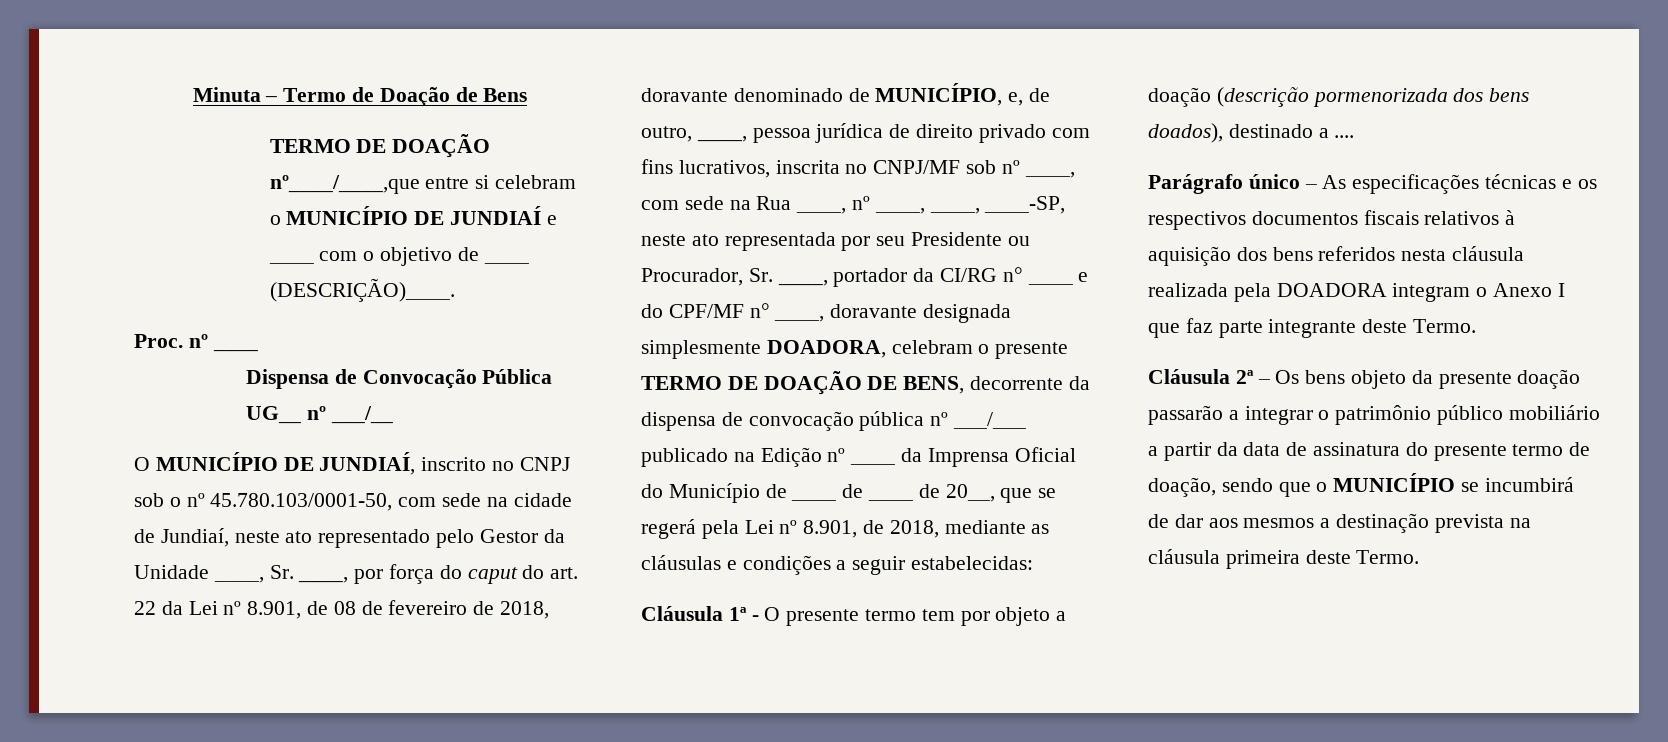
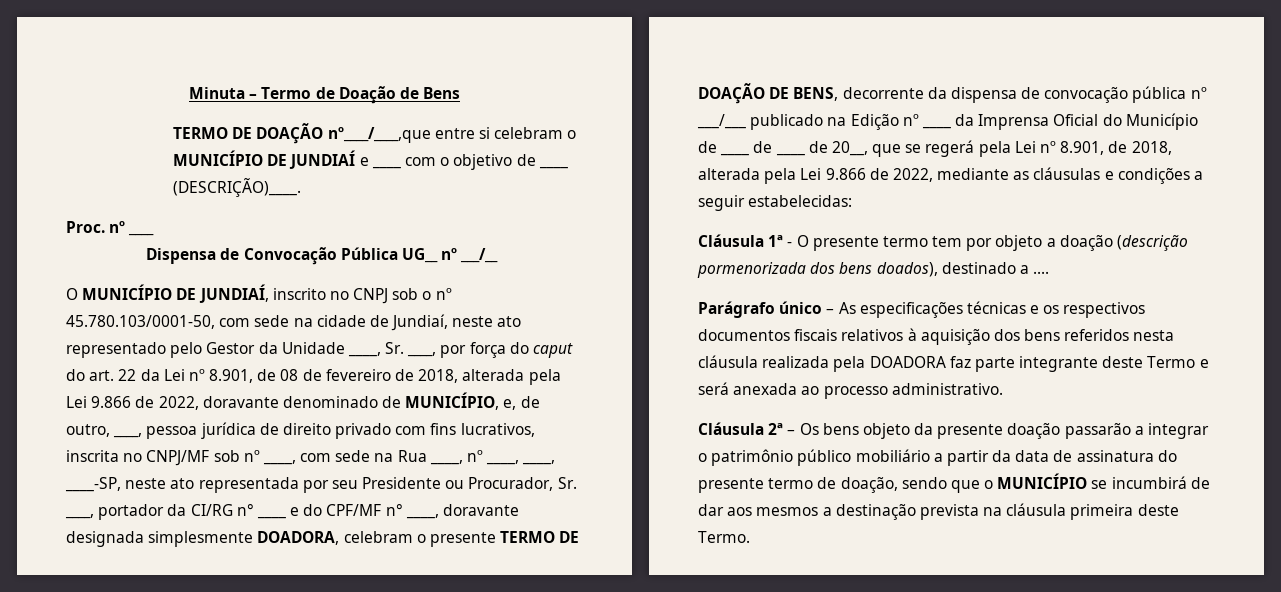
(550, 610) none -> [462,369,561,385] [66,396,199,410] alterada pela Lei 9.866 de 2022,
(939, 529) none -> [698,168,933,184] alterada pela Lei 9.866 de 2022,
[1392,283,1565,302] [1148,318,1477,338] integram o Anexo I que faz parte integrante deste Termo. -> [949,356,1209,372] [698,382,1003,399] faz parte integrante deste Termo e será anexada ao processo administrativo.

